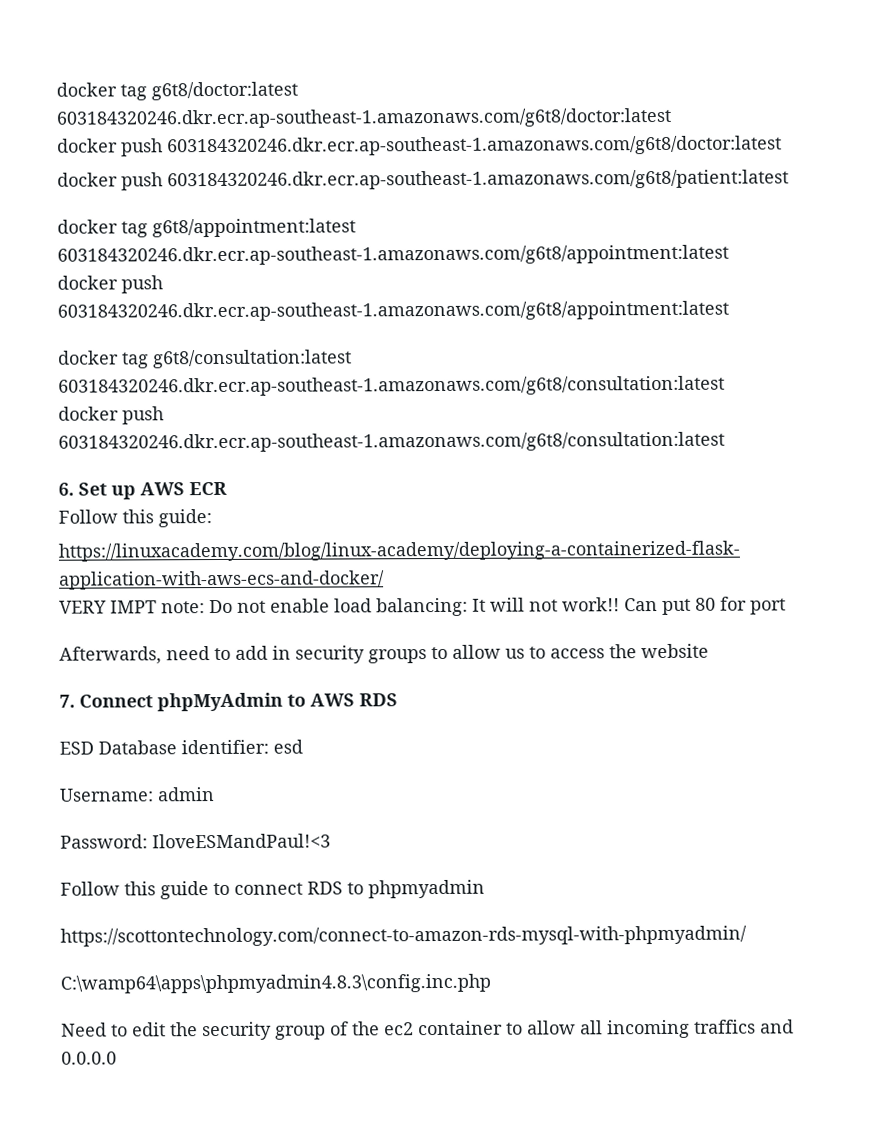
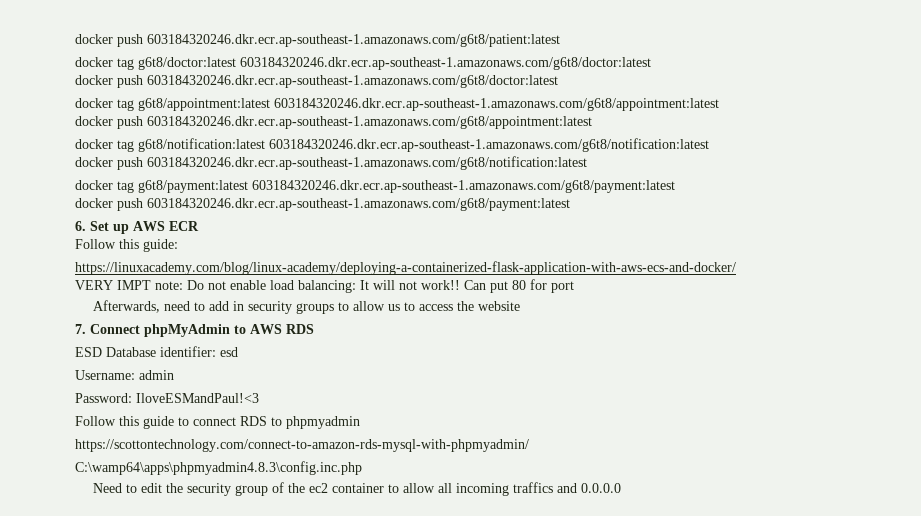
[56,82,117,97] docker -> [75,34,560,47] [75,57,113,67] docker push 603184320246.dkr.ecr.ap-southeast-1.amazonaws.com/g6t8/patient:latest // docker
[57,169,789,191] // docker push 603184320246.dkr.ecr.ap-southeast-1.amazonaws.com/g6t8/patient:latest -> (558, 81) none
[153,349,352,369] [58,375,725,397] [58,406,164,425] [58,431,725,453] g6t8/consultation:latest 603184320246.dkr.ecr.ap-southeast-1.amazonaws.com/g6t8/consultation:latest // docker push 603184320246.dkr.ecr.ap-southeast-1.amazonaws.com/g6t8/consultation:latest -> [138,138,709,152] [75,156,587,170] [75,180,675,193] [75,198,570,211] g6t8/notification:latest 603184320246.dkr.ecr.ap-southeast-1.amazonaws.com/g6t8/notification:latest // docker push 603184320246.dkr.ecr.ap-southeast-1.amazonaws.com/g6t8/notification:latest // docker tag g6t8/payment:latest 603184320246.dkr.ecr.ap-southeast-1.amazonaws.com/g6t8/payment:latest // docker push 603184320246.dkr.ecr.ap-southeast-1.amazonaws.com/g6t8/payment:latest

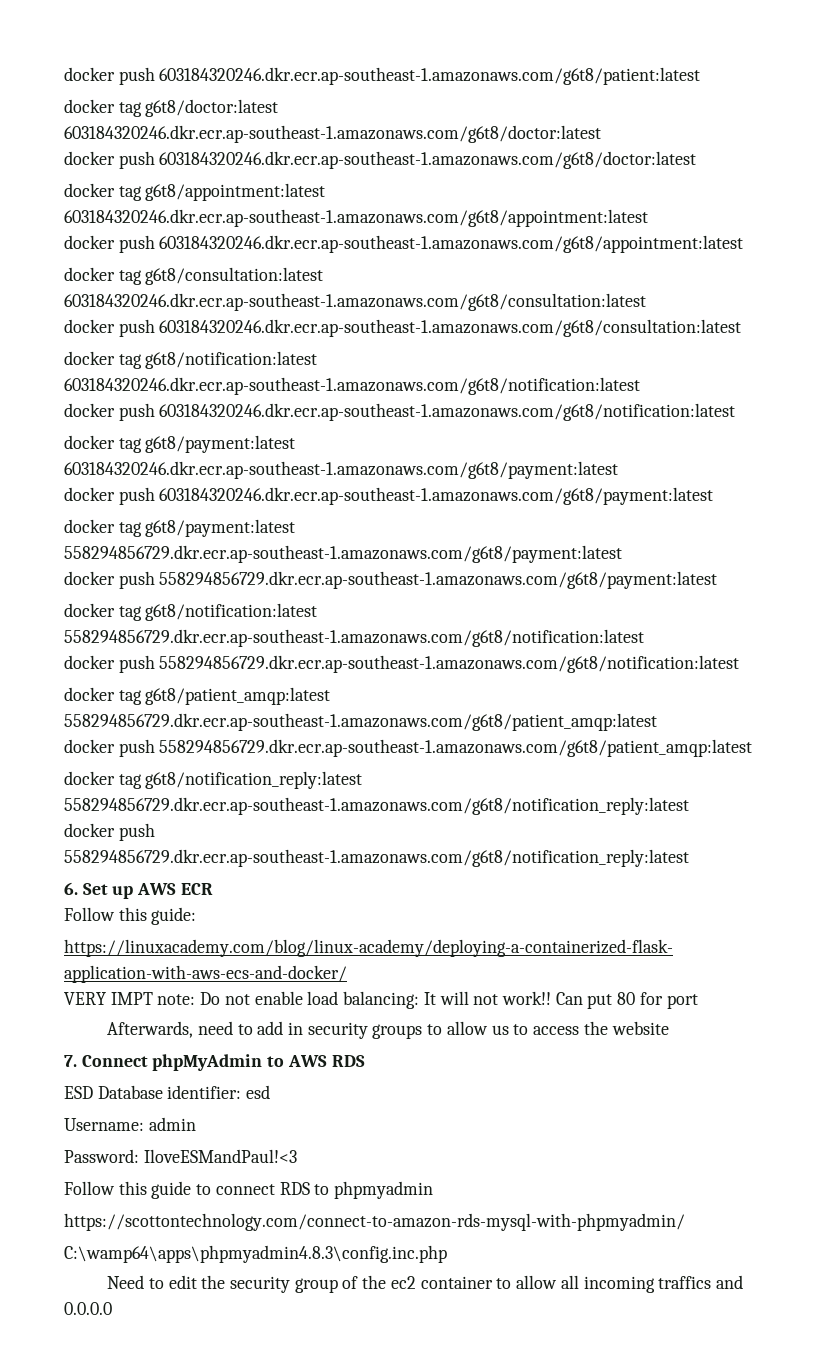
(592, 122) none -> [64,267,324,285] [64,293,646,311] [64,319,742,337] // docker tag g6t8/consultation:latest 603184320246.dkr.ecr.ap-southeast-1.amazonaws.com/g6t8/consultation:latest // docker push 603184320246.dkr.ecr.ap-southeast-1.amazonaws.com/g6t8/consultation:latest
(570, 204) none -> [64,519,296,537] [64,545,622,563] [64,571,718,589] [64,603,318,621] [64,629,644,647] [64,655,740,673] [64,687,331,705] [64,713,657,731] [64,739,753,757] [64,771,363,789] [64,797,689,815] [64,823,155,841] [64,849,689,867] // docker tag g6t8/payment:latest 558294856729.dkr.ecr.ap-southeast-1.amazonaws.com/g6t8/payment:latest // docker push 558294856729.dkr.ecr.ap-southeast-1.amazonaws.com/g6t8/payment:latest // docker tag g6t8/notification:latest 558294856729.dkr.ecr.ap-southeast-1.amazonaws.com/g6t8/notification:latest // docker push 558294856729.dkr.ecr.ap-southeast-1.amazonaws.com/g6t8/notification:latest // docker tag g6t8/patient_amqp:latest 558294856729.dkr.ecr.ap-southeast-1.amazonaws.com/g6t8/patient_amqp:latest // docker push 558294856729.dkr.ecr.ap-southeast-1.amazonaws.com/g6t8/patient_amqp:latest // docker tag g6t8/notification_reply:latest 558294856729.dkr.ecr.ap-southeast-1.amazonaws.com/g6t8/notification_reply:latest // docker push 558294856729.dkr.ecr.ap-southeast-1.amazonaws.com/g6t8/notification_reply:latest

